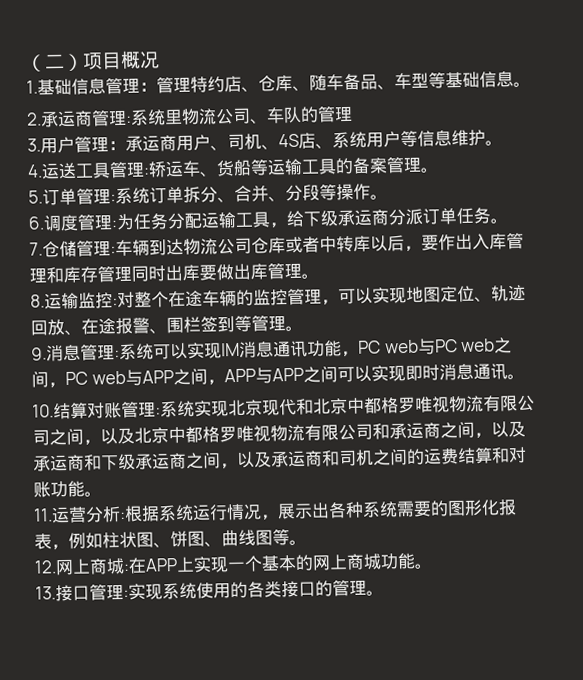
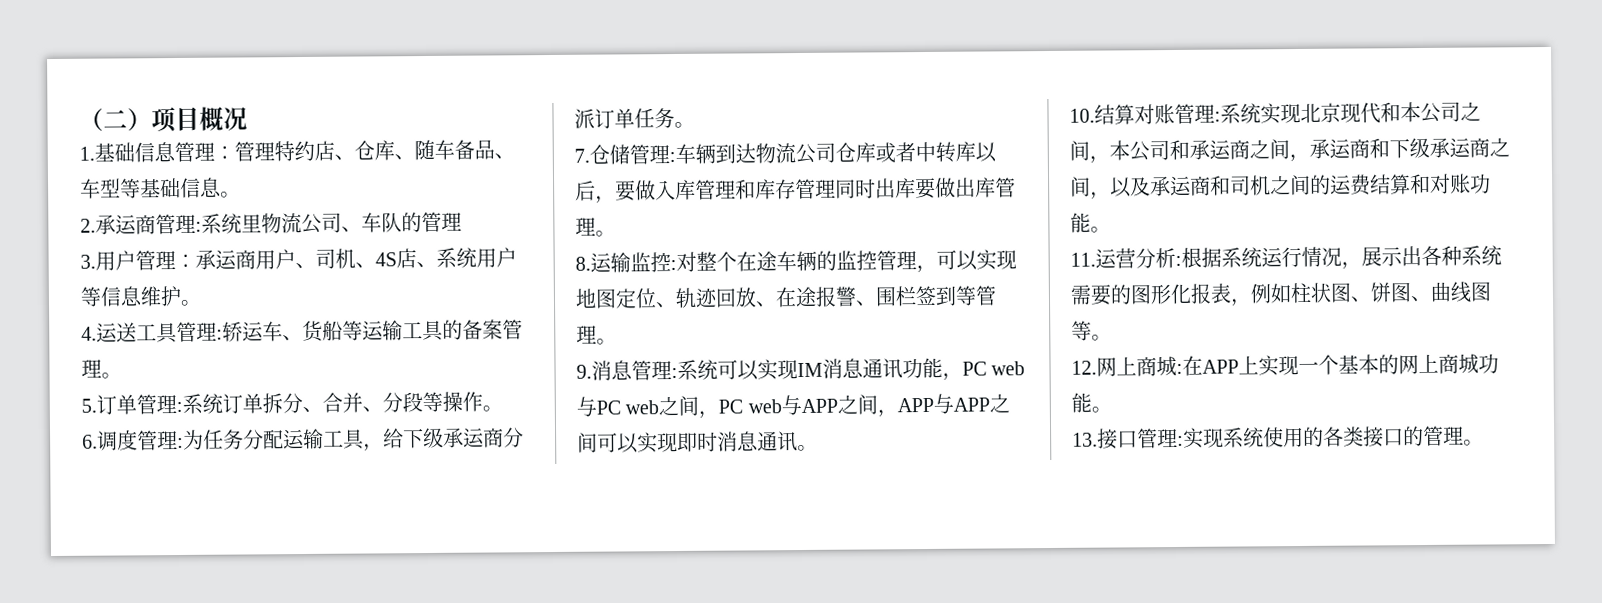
[438,233,473,251] 作出 -> [635,180,656,201] 做
[313,394,535,415] [32,424,339,446] 北京中都格罗唯视物流有限公司之间，以及北京中都格罗唯视物流有限 -> [1400,101,1481,124] [1069,140,1130,164] 本公司之间，本
[491,420,526,438] 以及 -> (1310, 158) none

